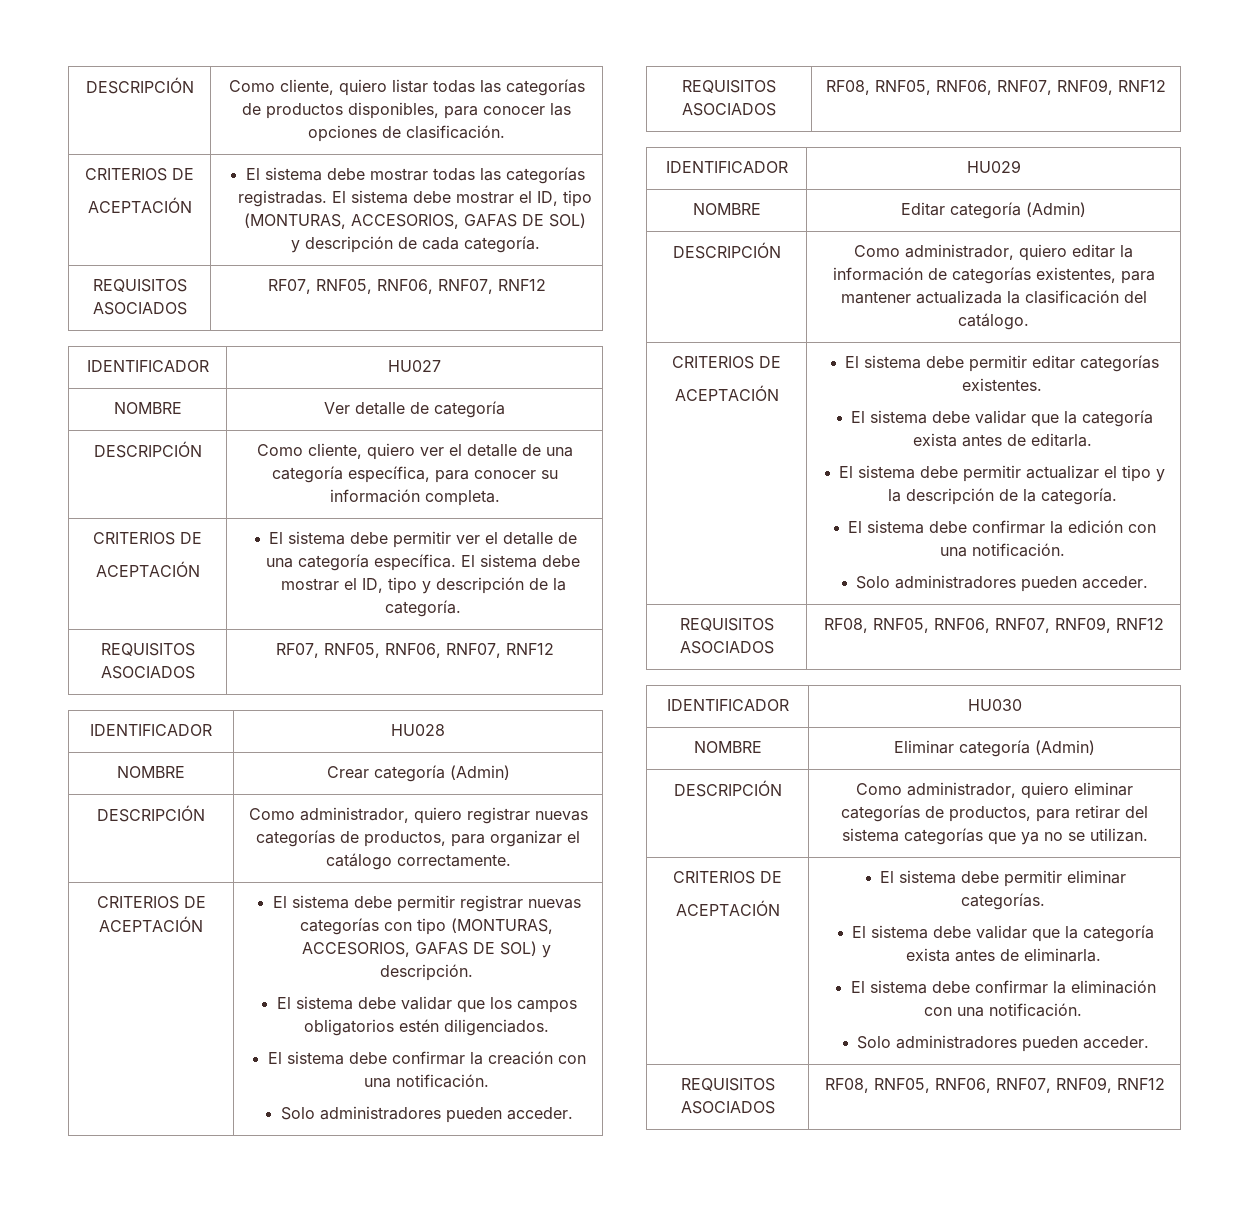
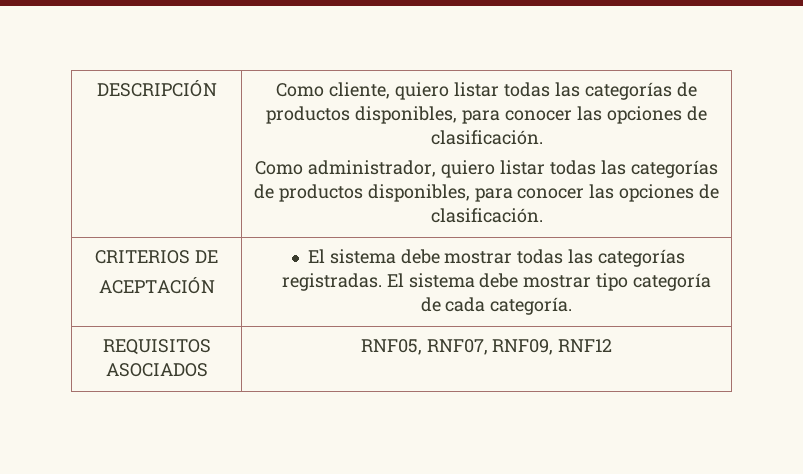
(505, 132) none -> [255,160,718,178] [253,184,720,202] [430,208,543,223] // Como administrador, quiero listar todas las categorías de productos disponibles, para conocer las opciones de clasificación.
[519,190,593,207] [244,213,587,229] [290,236,393,253] el ID, tipo (MONTURAS, ACCESORIOS, GAFAS DE SOL) y descripción -> [596,273,711,291] tipo categoría
[267,279,546,294] [86,360,209,372] [388,360,441,372] [113,402,182,414] [324,401,505,418] [93,441,202,458] [256,443,573,460] [271,466,558,483] [329,489,500,506] [93,532,202,545] [95,561,200,577] [269,531,578,548] [266,554,581,571] [280,577,566,594] [385,600,462,617] [100,643,195,656] [100,666,195,679] [275,643,554,658] [90,724,212,736] [391,724,445,736] [117,766,185,778] [326,765,510,782] [97,805,205,822] [248,807,588,824] [256,830,580,847] [325,853,511,870] [96,896,206,909] [99,916,203,932] [272,895,581,912] [300,918,554,935] [302,941,552,958] [380,964,474,981] [276,996,577,1013] [304,1019,550,1036] [267,1051,586,1065] [364,1074,490,1088] [280,1106,573,1123] [682,80,776,93] [682,103,776,116] [826,79,1166,95] [665,161,788,173] [966,160,1021,173] [692,203,761,215] [901,202,1086,219] [672,242,781,259] [854,244,1133,261] [832,267,1155,284] [840,290,1147,304] [958,313,1029,330] [672,356,781,369] [674,385,779,401] [845,355,1160,372] [962,378,1043,391] [851,410,1154,427] [912,433,1092,447] [839,465,1166,482] [887,488,1117,505] [848,520,1157,534] [939,543,1065,557] [856,575,1149,592] [679,618,774,631] [679,641,774,654] [823,617,1164,633] [666,699,789,711] [967,699,1022,711] [693,741,762,753] [894,740,1095,757] [673,780,782,797] [856,782,1133,799] [841,805,1148,822] [841,828,1148,845] [673,871,782,884] [675,900,780,916] [880,870,1127,887] [961,893,1046,910] [852,925,1155,942] [905,948,1101,962] [850,980,1156,994] [924,1003,1083,1017] [857,1035,1150,1052] [680,1078,775,1091] [680,1101,775,1114] [824,1078,991,1093] RF07, RNF05, RNF06, RNF07, RNF12 // IDENTIFICADOR | HU027 // NOMBRE | Ver detalle de categoría // DESCRIPCIÓN | Como cliente, quiero ver el detalle de una categoría específica, para conocer su información completa. // CRITERIOS DE // ACEPTACIÓN | El sistema debe permitir ver el detalle de una categoría específica. El sistema debe mostrar el ID, tipo y descripción de la categoría. // REQUISITOS ASOCIADOS | RF07, RNF05, RNF06, RNF07, RNF12 // IDENTIFICADOR | HU028 // NOMBRE | Crear categoría (Admin) // DESCRIPCIÓN | Como administrador, quiero registrar nuevas categorías de productos, para organizar el catálogo correctamente. // CRITERIOS DE ACEPTACIÓN | El sistema debe permitir registrar nuevas categorías con tipo (MONTURAS, ACCESORIOS, GAFAS DE SOL) y descripción. // El sistema debe validar que los campos obligatorios estén diligenciados. // El sistema debe confirmar la creación con una notificación. // Solo administradores pueden acceder. // REQUISITOS ASOCIADOS | RF08, RNF05, RNF06, RNF07, RNF09, RNF12 // IDENTIFICADOR | HU029 // NOMBRE | Editar categoría (Admin) // DESCRIPCIÓN | Como administrador, quiero editar la información de categorías existentes, para mantener actualizada la clasificación del catálogo. // CRITERIOS DE // ACEPTACIÓN | El sistema debe permitir editar categorías existentes. // El sistema debe validar que la categoría exista antes de editarla. // El sistema debe permitir actualizar el tipo y la descripción de la categoría. // El sistema debe confirmar la edición con una notificación. // Solo administradores pueden acceder. // REQUISITOS ASOCIADOS | RF08, RNF05, RNF06, RNF07, RNF09, RNF12 // IDENTIFICADOR | HU030 // NOMBRE | Eliminar categoría (Admin) // DESCRIPCIÓN | Como administrador, quiero eliminar categorías de productos, para retirar del sistema categorías que ya no se utilizan. // CRITERIOS DE // ACEPTACIÓN | El sistema debe permitir eliminar categorías. // El sistema debe validar que la categoría exista antes de eliminarla. // El sistema debe confirmar la eliminación con una notificación. // Solo administradores pueden acceder. // REQUISITOS ASOCIADOS | RF08, RNF05, RNF06, -> [360,339,422,355] RNF05,

